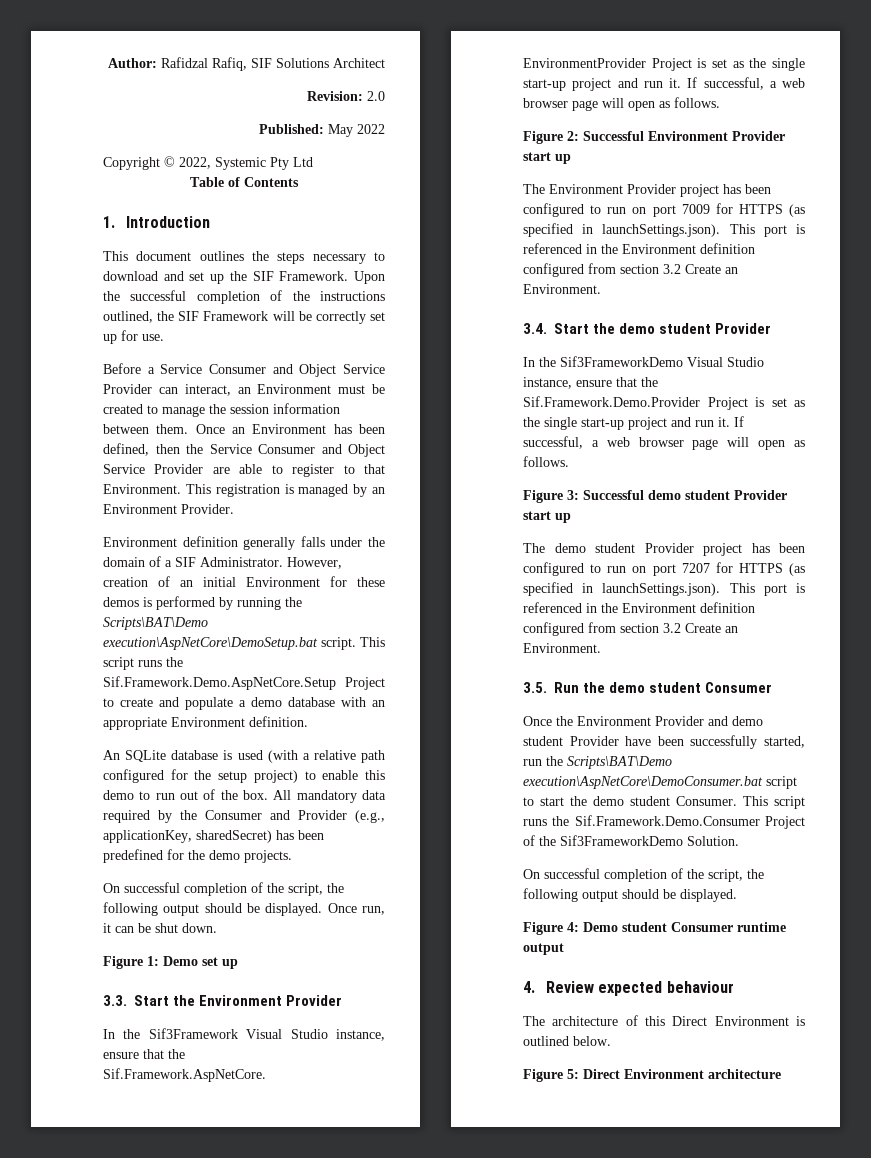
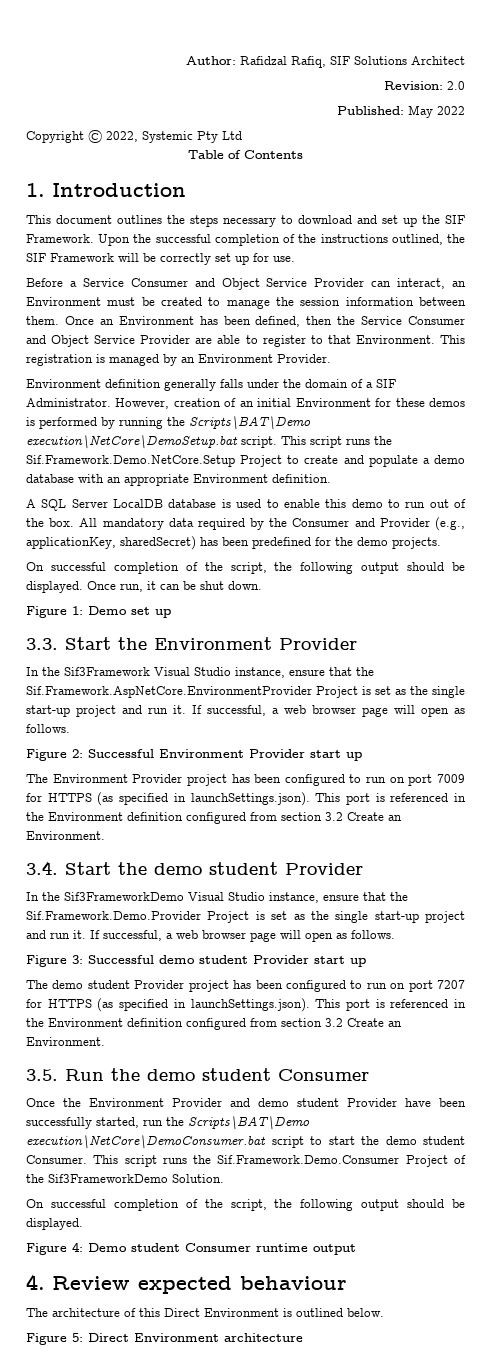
[103,637,318,650] execution\AspNetCore\DemoSetup.bat -> [26,435,238,449] execution\NetCore\DemoSetup.bat
[103,676,336,690] Sif.Framework.Demo.AspNetCore.Setup -> [26,455,235,467] Sif.Framework.Demo.NetCore.Setup
[103,750,385,763] [103,769,298,783] An SQLite database is used (with a relative path configured for the setup project) -> [26,499,262,511] A SQL Server LocalDB database is used
[523,776,763,789] execution\AspNetCore\DemoConsumer.bat -> [26,1135,266,1149] execution\NetCore\DemoConsumer.bat

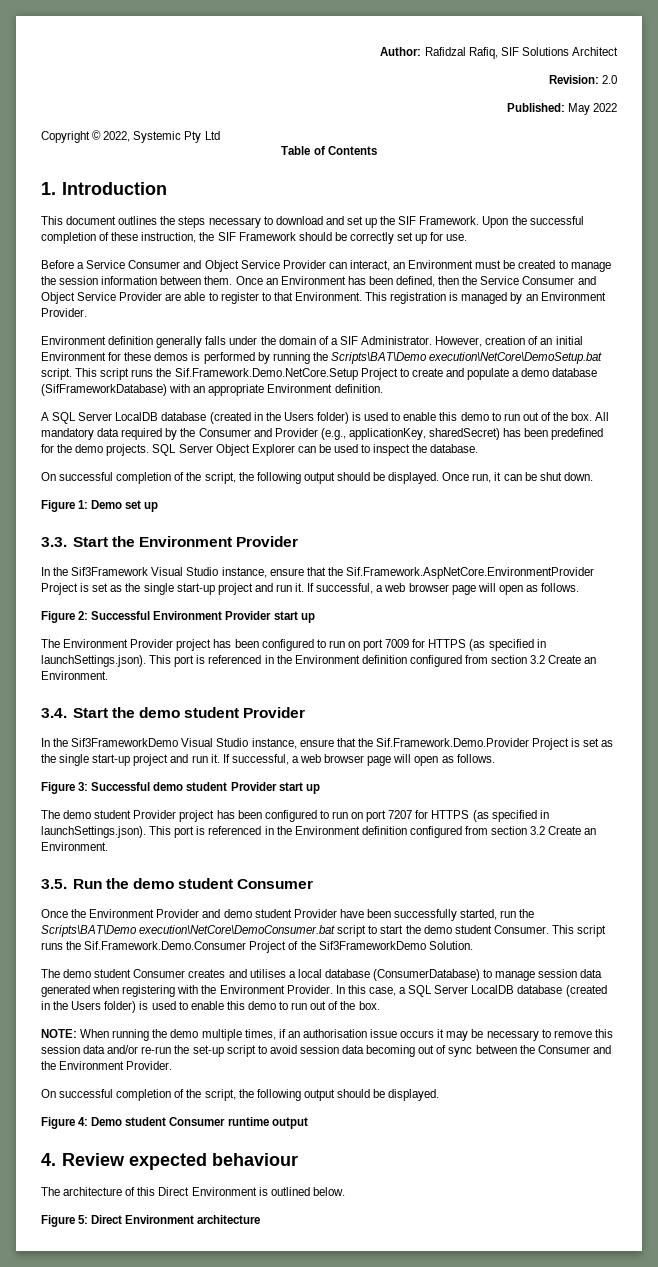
[298,234,443,245] the instructions outlined, -> [111,232,197,243] these instruction,
[118,253,139,262] will -> [298,232,332,241] should
(74, 478) none -> [41,384,167,396] (SifFrameworkDatabase)
(217, 503) none -> [209,412,349,424] (created in the Users folder)
(441, 543) none -> [152,444,479,456] SQL Server Object Explorer can be used to inspect the database.
(224, 1178) none -> [41,969,603,981] [41,985,607,997] [41,1001,380,1013] [41,1029,613,1041] [41,1045,611,1057] [41,1061,173,1070] // The demo student Consumer creates and utilises a local database (ConsumerDatabase) to manage session data generated when registering with the Environment Provider. In this case, a SQL Server LocalDB database (created in the Users folder) is used to enable this demo to run out of the box. // NOTE: When running the demo multiple times, if an authorisation issue occurs it may be necessary to remove this session data and/or re-run the set-up script to avoid session data becoming out of sync between the Consumer and the Environment Provider.

